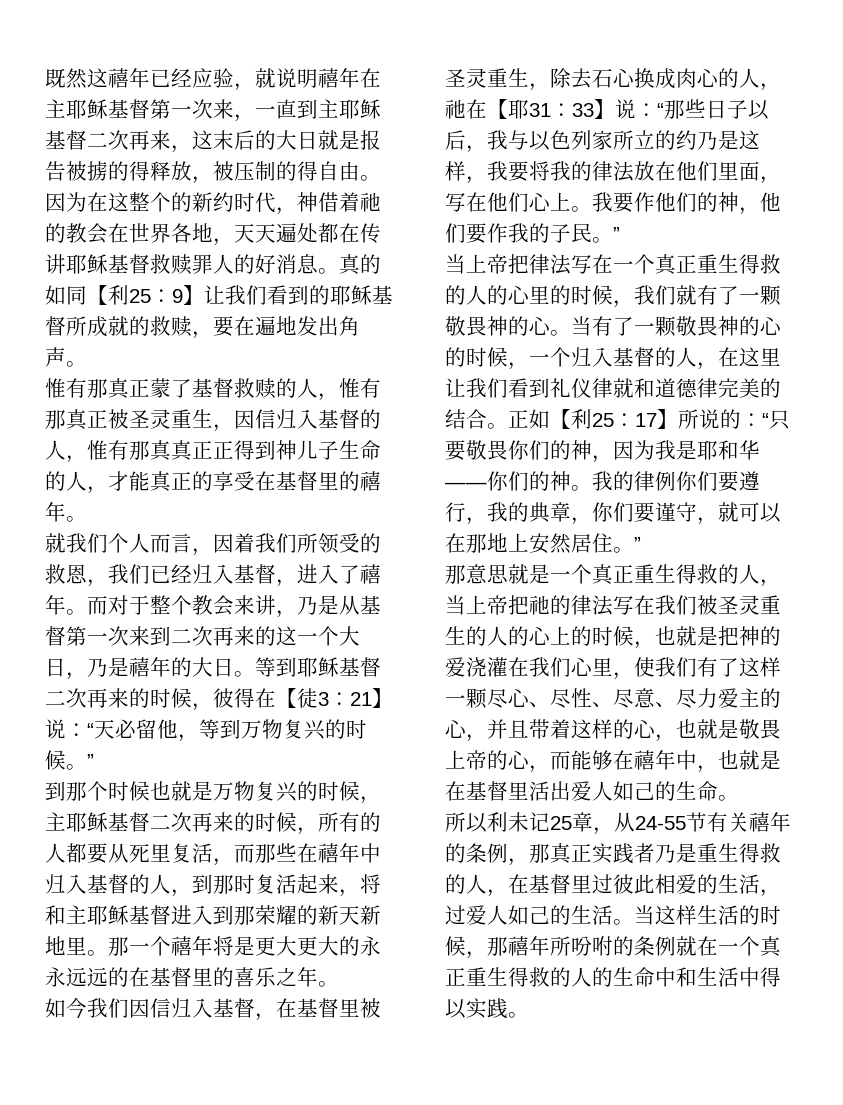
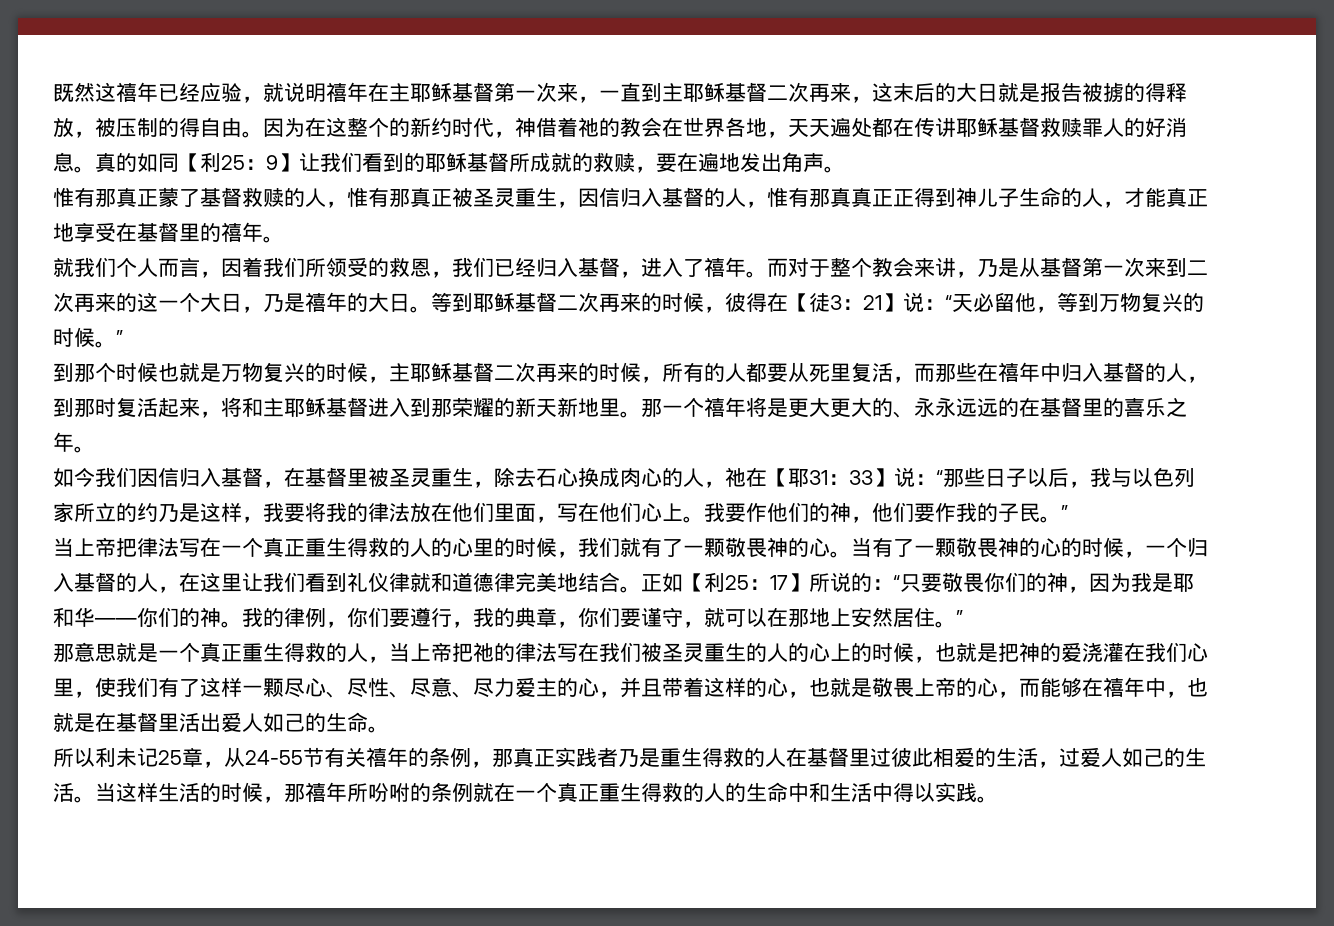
[192,471,213,491] 的 -> [53,223,74,242] 地
(360, 946) none -> [893,411,914,418] 、
[760,378,781,398] 的 -> [557,573,578,592] 地
(676, 481) none -> [326,621,347,628] ，
[487,889,508,897] ， -> (786, 757) none

